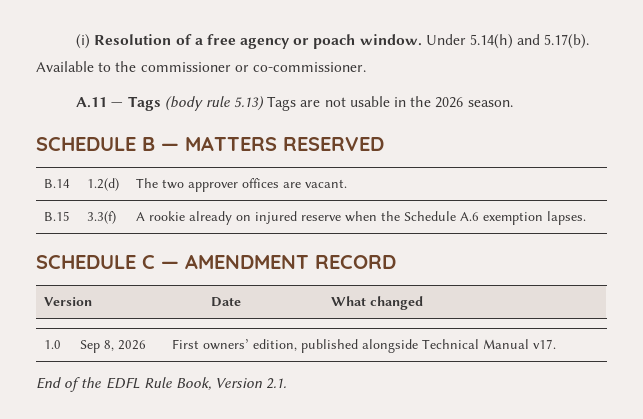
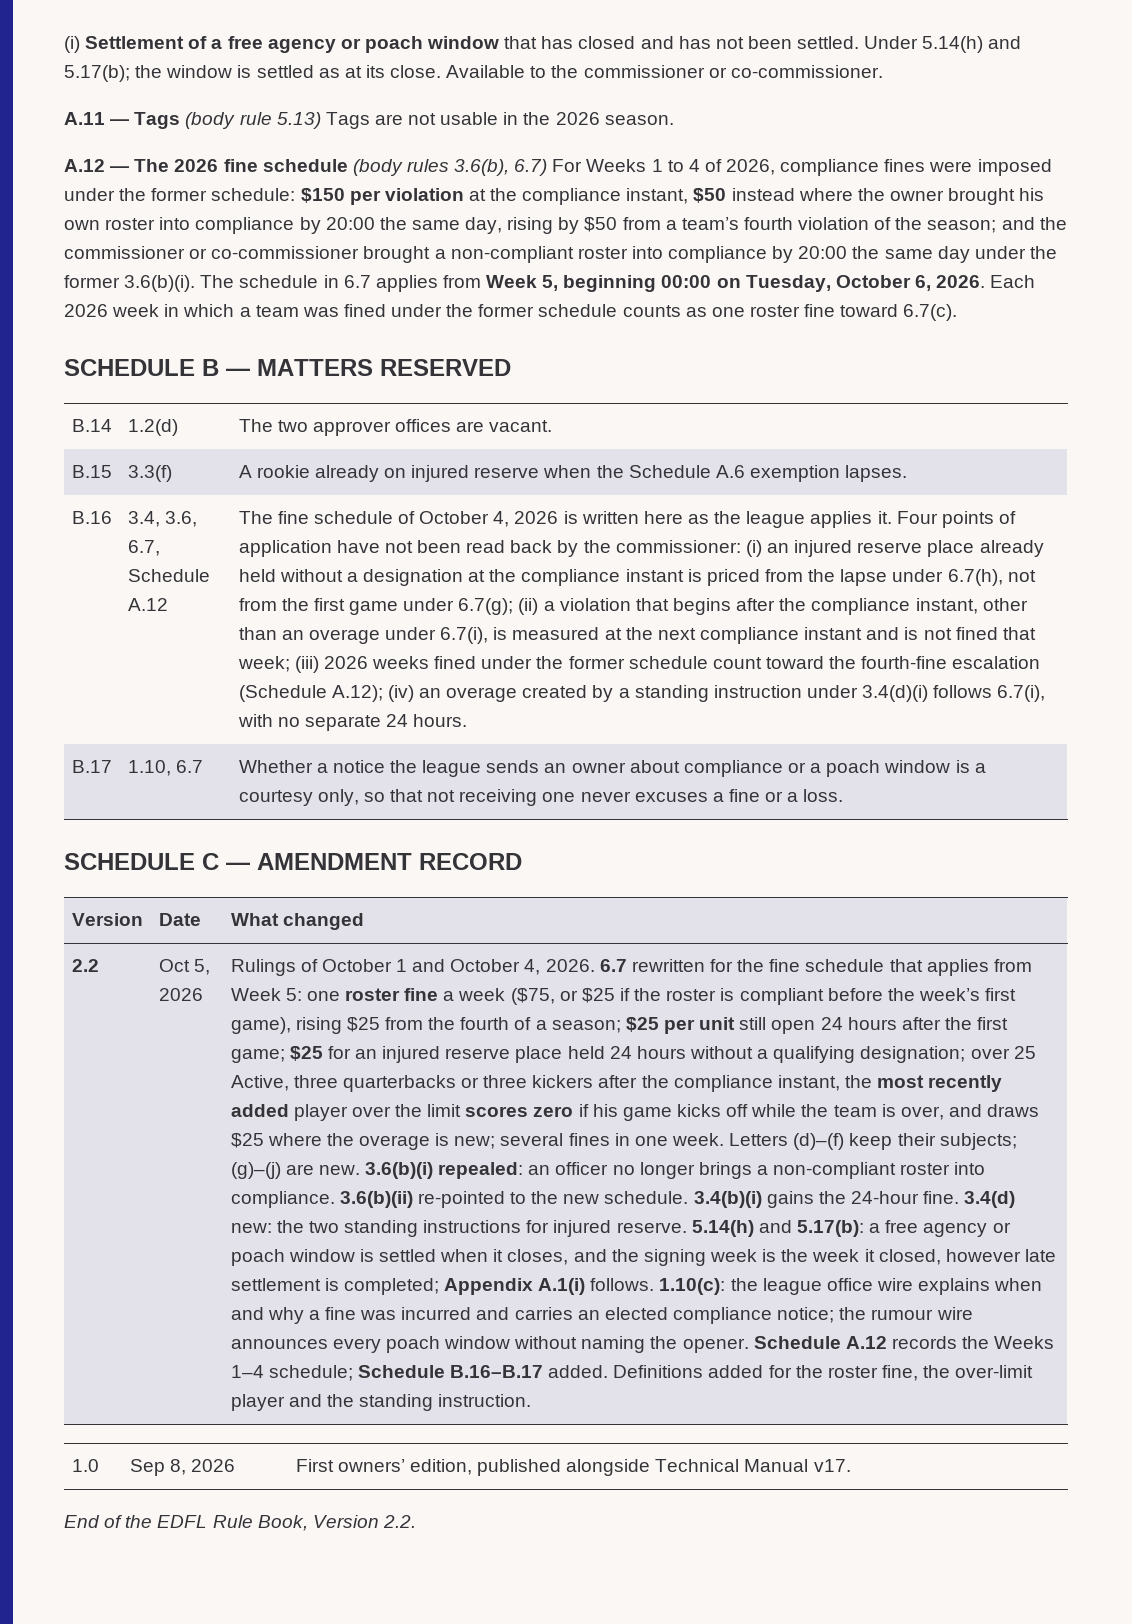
[76,34,172,49] (i) Resolution -> [64,36,185,53] (i) Settlement
[359,34,590,49] window. Under 5.14(h) and 5.17(b). -> [427,36,1022,53] [64,65,442,82] window that has closed and has not been settled. Under 5.14(h) and 5.17(b); the window is settled as at its close.
(513, 103) none -> [64,159,1052,176] [64,188,1045,205] [64,217,1067,234] [64,246,1057,263] [64,275,1036,292] [64,304,958,321] // A.12 — The 2026 fine schedule (body rules 3.6(b), 6.7) For Weeks 1 to 4 of 2026, compliance fines were imposed under the former schedule: $150 per violation at the compliance instant, $50 instead where the owner brought his own roster into compliance by 20:00 the same day, rising by $50 from a team’s fourth violation of the season; and the commissioner or co-commissioner brought a non-compliant roster into compliance by 20:00 the same day under the former 3.6(b)(i). The schedule in 6.7 applies from Week 5, beginning 00:00 on Tuesday, October 6, 2026. Each 2026 week in which a team was fined under the former schedule counts as one roster fine toward 6.7(c).
(587, 218) none -> [71,511,112,524] [127,511,197,527] [127,540,160,556] [127,569,210,582] [127,598,168,611] [238,511,1016,528] [238,540,1044,557] [238,569,1036,586] [238,598,1028,615] [238,627,1036,644] [237,656,1041,673] [238,685,1046,702] [237,714,468,731] [71,760,112,773] [127,760,203,776] [238,760,986,777] [238,789,844,806] // B.16 | 3.4, 3.6, 6.7, Schedule A.12 | The fine schedule of October 4, 2026 is written here as the league applies it. Four points of application have not been read back by the commissioner: (i) an injured reserve place already held without a designation at the compliance instant is priced from the lapse under 6.7(h), not from the first game under 6.7(g); (ii) a violation that begins after the compliance instant, other than an overage under 6.7(i), is measured at the next compliance instant and is not fined that week; (iii) 2026 weeks fined under the former schedule count toward the fourth-fine escalation (Schedule A.12); (iv) an overage created by a standing instruction under 3.4(d)(i) follows 6.7(i), with no separate 24 hours. // B.17 | 1.10, 6.7 | Whether a notice the league sends an owner about compliance or a poach window is a courtesy only, so that not receiving one never excuses a fine or a loss.
(424, 303) none -> [71,959,99,972] [158,959,210,975] [158,988,203,1001] [230,959,1032,976] [230,988,1017,1005] [230,1017,1009,1034] [230,1046,1036,1063] [230,1075,1003,1092] [230,1104,1040,1121] [230,1133,1017,1150] [230,1162,986,1179] [230,1191,1016,1208] [230,1220,1011,1237] [230,1249,1056,1266] [230,1278,1043,1295] [230,1307,973,1324] [230,1336,1055,1353] [230,1365,1034,1381] [230,1394,532,1411] // 2.2 | Oct 5, 2026 | Rulings of October 1 and October 4, 2026. 6.7 rewritten for the fine schedule that applies from Week 5: one roster fine a week ($75, or $25 if the roster is compliant before the week’s first game), rising $25 from the fourth of a season; $25 per unit still open 24 hours after the first game; $25 for an injured reserve place held 24 hours without a qualifying designation; over 25 Active, three quarterbacks or three kickers after the compliance instant, the most recently added player over the limit scores zero if his game kicks off while the team is over, and draws $25 where the overage is new; several fines in one week. Letters (d)–(f) keep their subjects; (g)–(j) are new. 3.6(b)(i) repealed: an officer no longer brings a non-compliant roster into compliance. 3.6(b)(ii) re-pointed to the new schedule. 3.4(b)(i) gains the 24-hour fine. 3.4(d) new: the two standing instructions for injured reserve. 5.14(h) and 5.17(b): a free agency or poach window is settled when it closes, and the signing week is the week it closed, however late settlement is completed; Appendix A.1(i) follows. 1.10(c): the league office wire explains when and why a fine was incurred and carries an elected compliance notice; the rumour wire announces every poach window without naming the opener. Schedule A.12 records the Weeks 1–4 schedule; Schedule B.16–B.17 added. Definitions added for the roster fine, the over-limit player and the standing instruction.
[266,378,287,389] 2.1. -> [382,1515,416,1528] 2.2.

